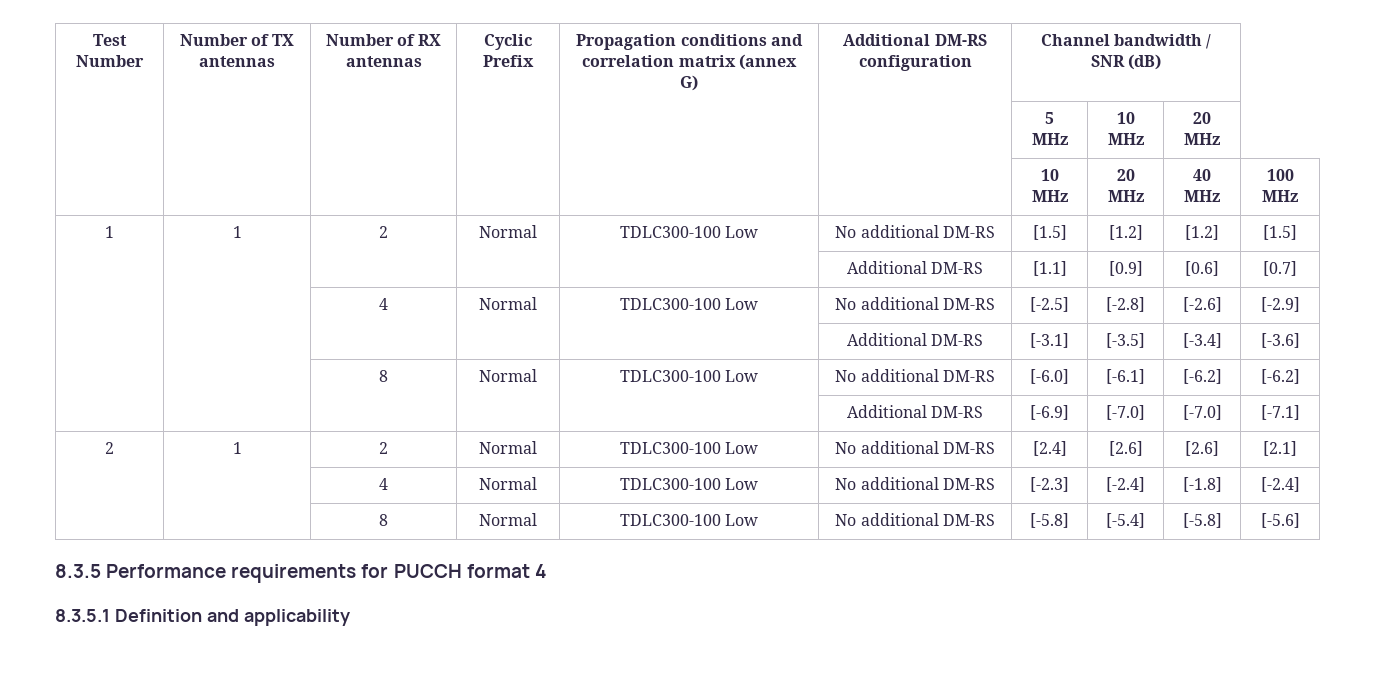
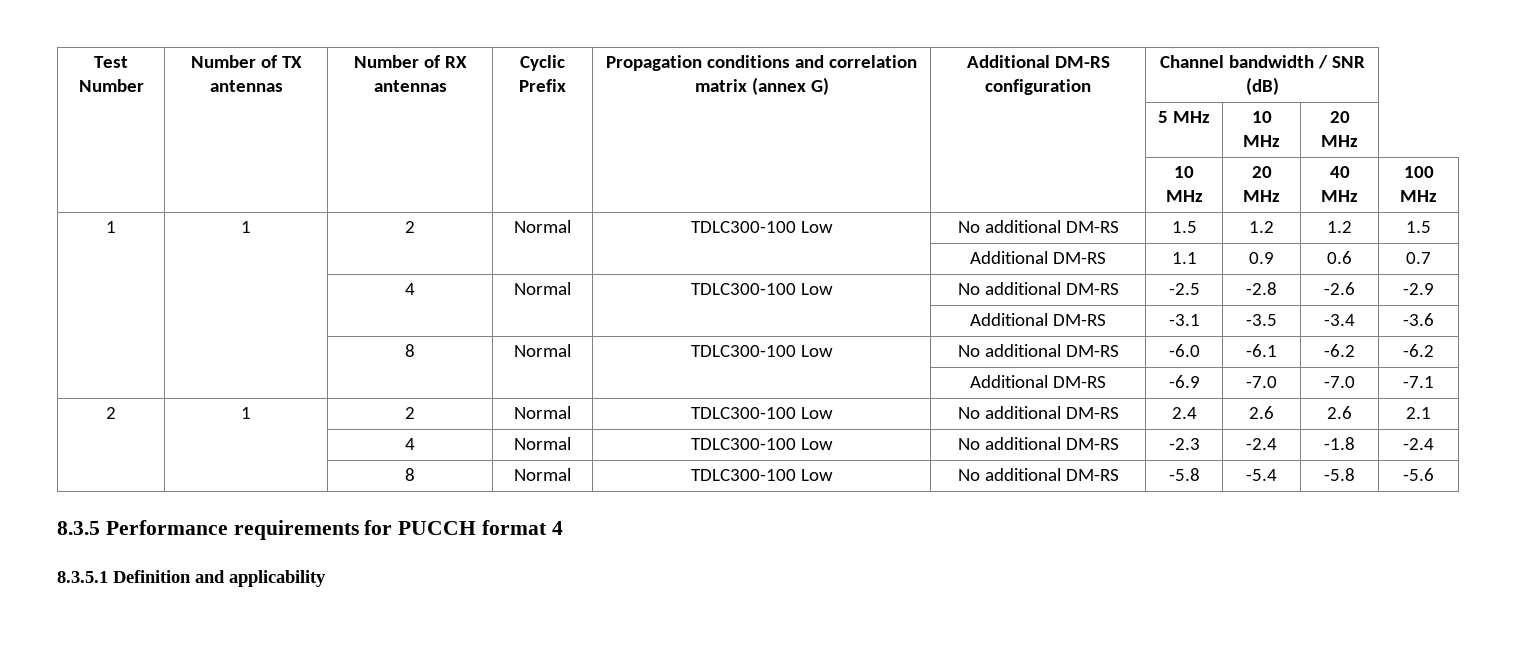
[1032,225,1067,240] [1108,225,1143,240] [1185,225,1219,240] [1263,225,1297,240] [846,261,984,274] [1032,261,1067,276] [1108,261,1143,276] [1185,261,1219,276] [1263,261,1297,276] [379,298,388,310] [479,297,537,310] [619,298,759,310] [835,297,995,310] [1030,297,1069,312] [1106,297,1145,312] [1182,297,1222,312] [1260,297,1300,312] [846,333,984,346] [1030,333,1069,348] [1106,333,1145,348] [1182,333,1222,348] [1260,333,1300,348] [379,370,388,382] [479,369,537,382] [619,370,759,382] [835,369,995,382] [1030,369,1069,384] [1106,369,1145,384] [1182,369,1222,384] [1260,369,1300,384] [846,405,984,418] [1030,405,1069,420] [1106,405,1145,420] [1182,405,1222,420] [1260,405,1300,420] [1.5] | [1.2] | [1.2] | [1.5] // | | | | | Additional DM-RS | [1.1] | [0.9] | [0.6] | [0.7] // | | 4 | Normal | TDLC300-100 Low | No additional DM-RS | [-2.5] | [-2.8] | [-2.6] | [-2.9] // | | | | | Additional DM-RS | [-3.1] | [-3.5] | [-3.4] | [-3.6] // | | 8 | Normal | TDLC300-100 Low | No additional DM-RS | [-6.0] | [-6.1] | [-6.2] | [-6.2] // | | | | | Additional DM-RS | [-6.9] | [-7.0] | [-7.0] | [-7.1] -> [1171,221,1197,233] [1249,221,1274,233] [1327,221,1352,233] [1406,221,1431,233] [970,251,1106,264] [1171,252,1197,264] [1249,252,1274,264] [1327,251,1352,264] [1406,252,1431,264] [405,283,415,295] [514,282,571,295] [690,283,833,295] [957,282,1119,295] [1168,283,1200,295] [1246,282,1277,295] [1324,282,1355,295] [1403,283,1434,295] [970,313,1106,326] [1168,314,1200,326] [1246,314,1277,326] [1324,314,1355,326] [1403,313,1434,326] [405,344,415,357] [514,344,571,357] [690,345,833,357] [957,344,1119,357] [1168,344,1200,357] [1246,344,1277,357] [1324,344,1355,357] [1403,344,1434,357] [970,375,1106,388] [1168,375,1200,388] [1246,376,1277,388] [1324,376,1355,388] [1403,376,1434,388] 1.5 | 1.2 | 1.2 | 1.5 // | | | | | Additional DM-RS | 1.1 | 0.9 | 0.6 | 0.7 // | | 4 | Normal | TDLC300-100 Low | No additional DM-RS | -2.5 | -2.8 | -2.6 | -2.9 // | | | | | Additional DM-RS | -3.1 | -3.5 | -3.4 | -3.6 // | | 8 | Normal | TDLC300-100 Low | No additional DM-RS | -6.0 | -6.1 | -6.2 | -6.2 // | | | | | Additional DM-RS | -6.9 | -7.0 | -7.0 | -7.1
[1032,441,1067,456] [1108,441,1143,456] [1185,441,1219,456] [1263,441,1297,456] [379,478,388,490] [479,477,537,490] [619,478,759,490] [835,477,995,490] [1030,477,1069,492] [1106,477,1145,492] [1182,477,1222,492] [1260,477,1300,492] [379,514,388,526] [479,513,537,526] [619,514,759,526] [835,513,995,526] [1030,513,1069,528] [1106,513,1145,528] [1182,513,1222,528] [1260,513,1300,528] [2.4] | [2.6] | [2.6] | [2.1] // | | 4 | Normal | TDLC300-100 Low | No additional DM-RS | [-2.3] | [-2.4] | [-1.8] | [-2.4] // | | 8 | Normal | TDLC300-100 Low | No additional DM-RS | [-5.8] | [-5.4] | [-5.8] | [-5.6] -> [1171,407,1197,419] [1249,406,1274,419] [1327,406,1352,419] [1406,407,1431,419] [405,438,415,450] [514,437,571,450] [690,438,833,450] [957,437,1119,450] [1168,438,1200,450] [1246,438,1277,450] [1324,437,1355,450] [1403,438,1434,450] [405,468,415,481] [514,468,571,481] [690,469,833,481] [957,468,1119,481] [1168,468,1200,481] [1246,469,1277,481] [1324,468,1355,481] [1403,468,1434,481] 2.4 | 2.6 | 2.6 | 2.1 // | | 4 | Normal | TDLC300-100 Low | No additional DM-RS | -2.3 | -2.4 | -1.8 | -2.4 // | | 8 | Normal | TDLC300-100 Low | No additional DM-RS | -5.8 | -5.4 | -5.8 | -5.6

